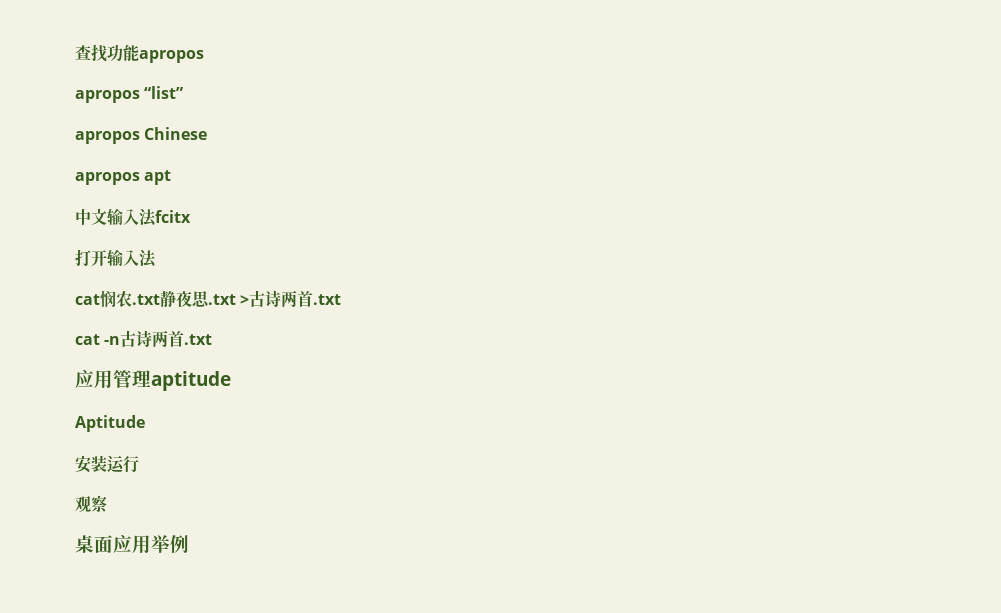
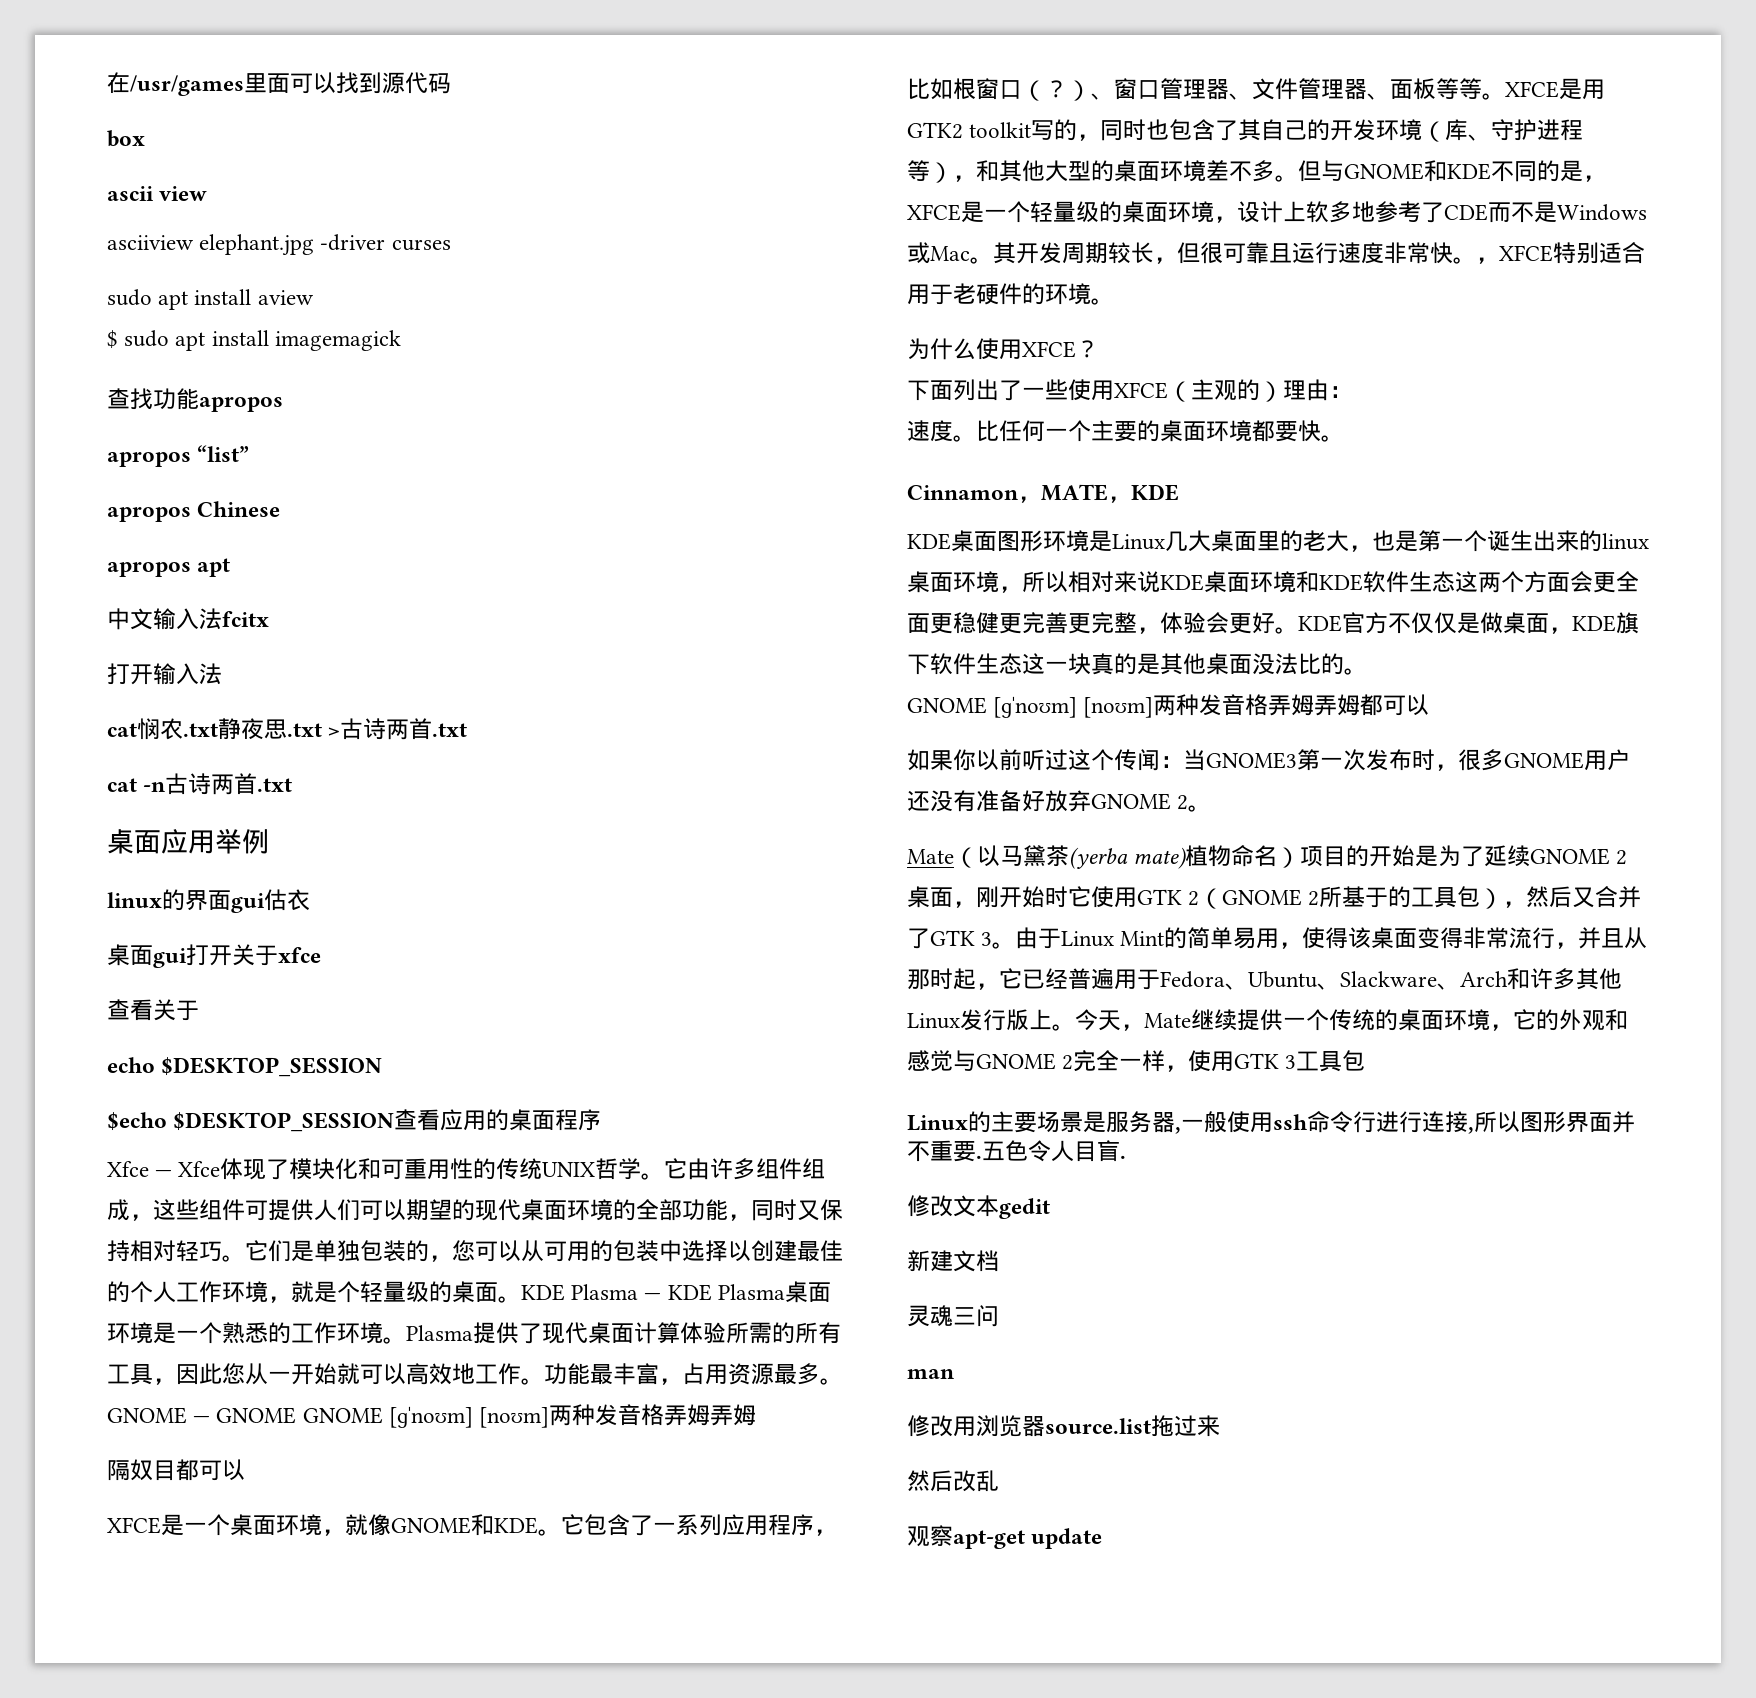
(75, 52) none -> [107,72,451,96] [107,130,145,147] [107,186,208,201] [107,234,451,256] [107,289,314,310] [107,330,401,351] 在/usr/games里面可以找到源代码 // box // ascii view // asciiview elephant.jpg -driver curses // sudo apt install aview // $ sudo apt install imagemagick //
[75,370,231,391] [75,415,145,432] [75,455,139,473] [75,495,107,513] [75,535,189,554] 应用管理aptitude // Aptitude // 安装运行 // 观察 // 桌面应用举例 -> [107,829,269,854] [107,889,310,913] [107,944,321,968] [107,999,199,1021] [107,1057,383,1077] [107,1109,602,1132] [107,1158,826,1180] [107,1199,843,1221] [107,1240,843,1262] [107,1281,831,1303] [107,1322,841,1344] [107,1363,843,1385] [107,1404,757,1428] [107,1459,245,1481] [107,1514,837,1536] [907,78,1605,101] [907,119,1584,142] [907,160,1606,183] [907,201,1647,223] [907,242,1645,264] [907,283,1114,305] [907,338,1099,360] [907,379,1352,402] [907,420,1344,442] [907,484,1179,503] [907,530,1649,552] [907,571,1639,593] [907,612,1639,634] [907,653,1367,675] [907,694,1430,718] [907,749,1630,771] [907,790,1212,812] [907,845,1628,869] [907,886,1642,909] [907,927,1648,949] [907,968,1622,990] [907,1009,1628,1031] [907,1050,1366,1072] [907,1111,1635,1134] [907,1140,1126,1162] [907,1195,1050,1219] [907,1250,999,1272] [907,1305,999,1327] [907,1369,954,1379] [907,1415,1220,1437] [907,1470,999,1492] [907,1525,1103,1549] 桌面应用举例 // linux的界面gui估衣 // 桌面gui打开关于xfce // 查看关于 // echo $DESKTOP_SESSION // $echo $DESKTOP_SESSION查看应用的桌面程序 // Xfce — Xfce体现了模块化和可重用性的传统UNIX哲学。它由许多组件组成，这些组件可提供人们可以期望的现代桌面环境的全部功能，同时又保持相对轻巧。它们是单独包装的，您可以从可用的包装中选择以创建最佳的个人工作环境，就是个轻量级的桌面。KDE Plasma — KDE Plasma桌面环境是一个熟悉的工作环境。Plasma提供了现代桌面计算体验所需的所有工具，因此您从一开始就可以高效地工作。功能最丰富，占用资源最多。GNOME — GNOME GNOME [ɡˈnoʊm] [noʊm]两种发音格弄姆弄姆 // 隔奴目都可以 // XFCE是一个桌面环境，就像GNOME和KDE。它包含了一系列应用程序，比如根窗口（？）、窗口管理器、文件管理器、面板等等。XFCE是用GTK2 toolkit写的，同时也包含了其自己的开发环境（库、守护进程等），和其他大型的桌面环境差不多。但与GNOME和KDE不同的是，XFCE是一个轻量级的桌面环境，设计上软多地参考了CDE而不是Windows或Mac。其开发周期较长，但很可靠且运行速度非常快。，XFCE特别适合用于老硬件的环境。 // 为什么使用XFCE？ // 下面列出了一些使用XFCE（主观的）理由： // 速度。比任何一个主要的桌面环境都要快。 // Cinnamon，MATE，KDE // KDE桌面图形环境是Linux几大桌面里的老大，也是第一个诞生出来的linux桌面环境，所以相对来说KDE桌面环境和KDE软件生态这两个方面会更全面更稳健更完善更完整，体验会更好。KDE官方不仅仅是做桌面，KDE旗下软件生态这一块真的是其他桌面没法比的。 // GNOME [ɡˈnoʊm] [noʊm]两种发音格弄姆弄姆都可以 // 如果你以前听过这个传闻：当GNOME3第一次发布时，很多GNOME用户还没有准备好放弃GNOME 2。 // Mate（以马黛茶(yerba mate)植物命名）项目的开始是为了延续GNOME 2桌面，刚开始时它使用GTK 2（GNOME 2所基于的工具包），然后又合并了GTK 3。由于Linux Mint的简单易用，使得该桌面变得非常流行，并且从那时起，它已经普遍用于Fedora、Ubuntu、Slackware、Arch和许多其他Linux发行版上。今天，Mate继续提供一个传统的桌面环境，它的外观和感觉与GNOME 2完全一样，使用GTK 3工具包 // Linux的主要场景是服务器,一般使用ssh命令行进行连接,所以图形界面并不重要.五色令人目盲. // 修改文本gedit // 新建文档 // 灵魂三问 // man // 修改用浏览器source.list拖过来 // 然后改乱 // 观察apt-get update

